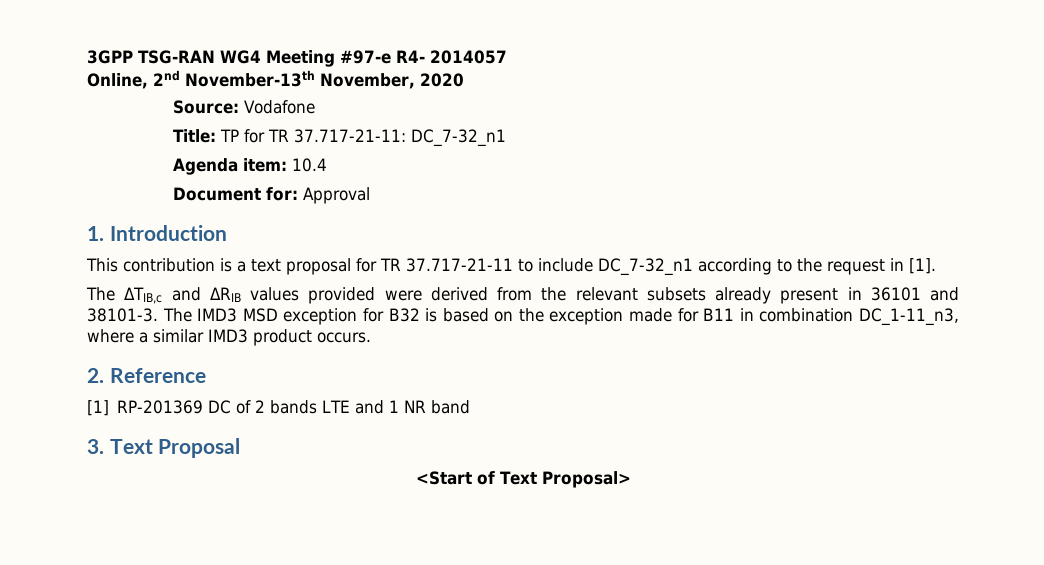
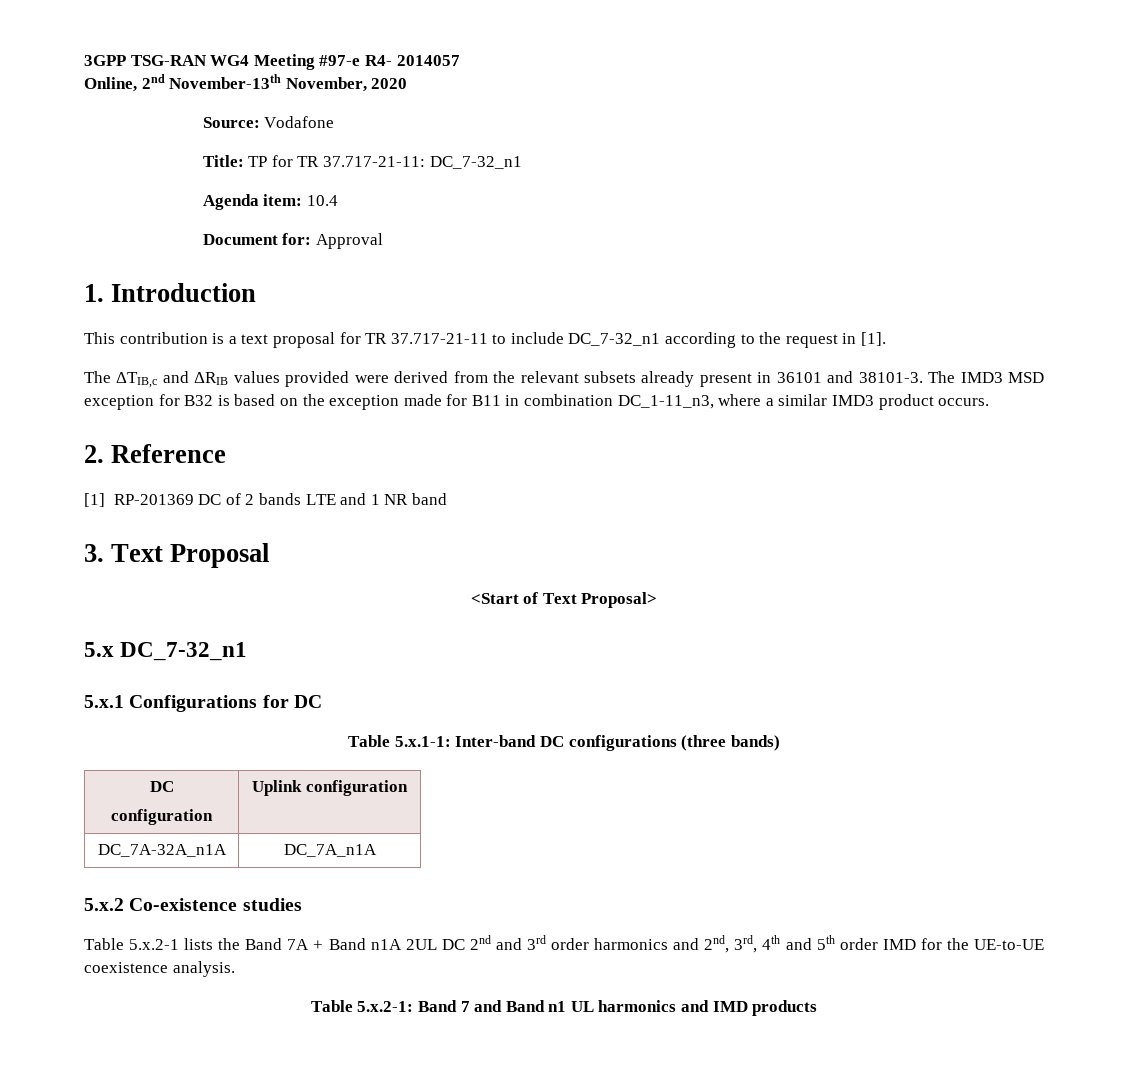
(631, 479) none -> [84,642,248,661] [84,695,322,712] [348,735,780,751] [149,781,174,792] [111,809,213,825] [252,780,408,796] [97,844,227,857] [283,844,377,857] [84,898,302,911] [84,935,1045,953] [84,961,235,977] [310,1000,818,1016] // 5.x DC_7-32_n1 // 5.x.1 Configurations for DC // Table 5.x.1-1: Inter-band DC configurations (three bands) // DC // configuration | Uplink configuration // DC_7A-32A_n1A | DC_7A_n1A // 5.x.2 Co-existence studies // Table 5.x.2-1 lists the Band 7A + Band n1A 2UL DC 2nd and 3rd order harmonics and 2nd, 3rd, 4th and 5th order IMD for the UE-to-UE coexistence analysis. // Table 5.x.2-1: Band 7 and Band n1 UL harmonics and IMD products

